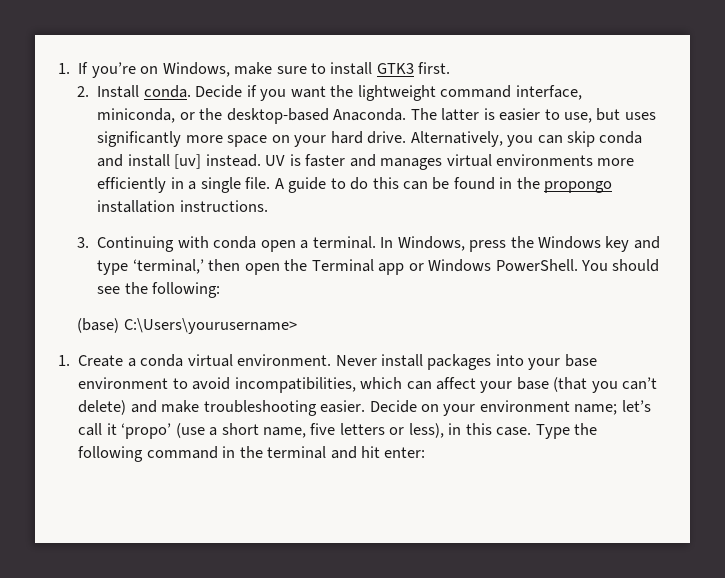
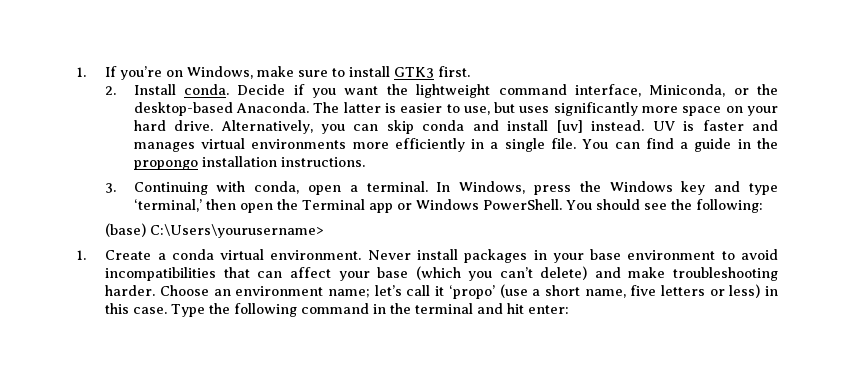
[97,108,176,123] miniconda, -> [649,84,726,97] Miniconda,
[274,177,495,193] A guide to do this can be found -> [582,138,732,152] You can find a guide
[213,236,257,249] conda -> [254,181,300,194] conda,
[495,354,524,366] into -> [533,250,547,260] in
[234,377,403,393] incompatibilities, which -> [105,267,250,281] incompatibilities that
[553,377,588,392] (that -> [415,266,461,280] (which
[320,400,476,416] easier. Decide on your -> [105,285,231,296] harder. Choose an
[408,423,444,438] less), -> [729,284,761,298] less)

